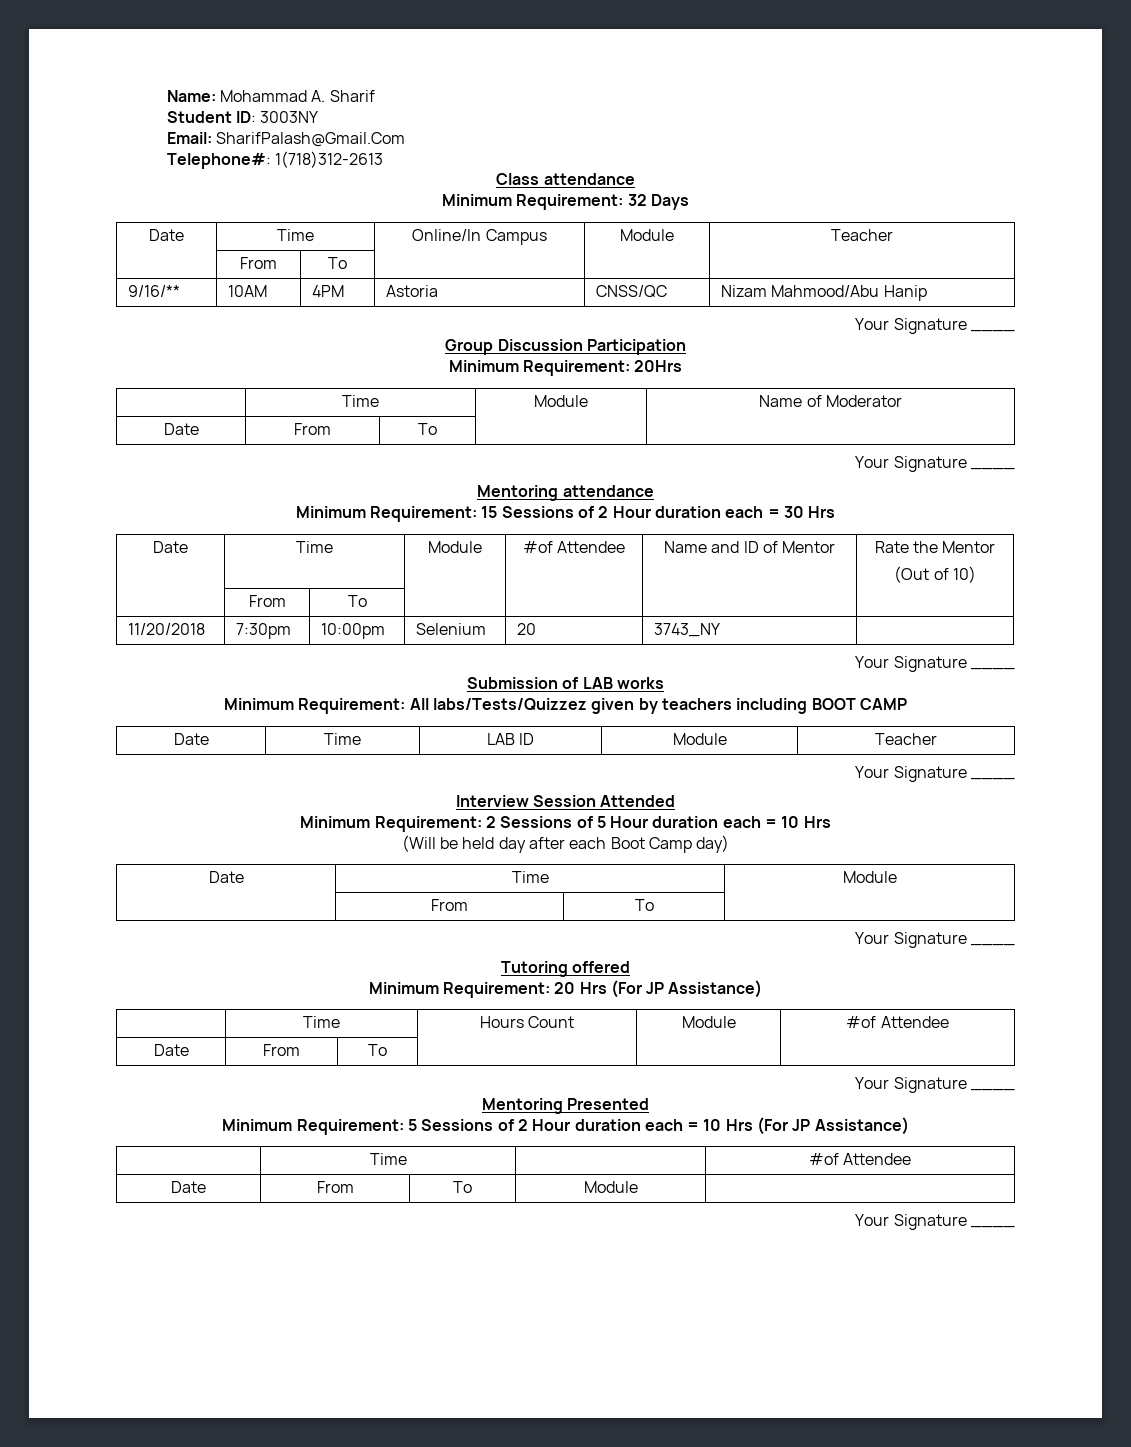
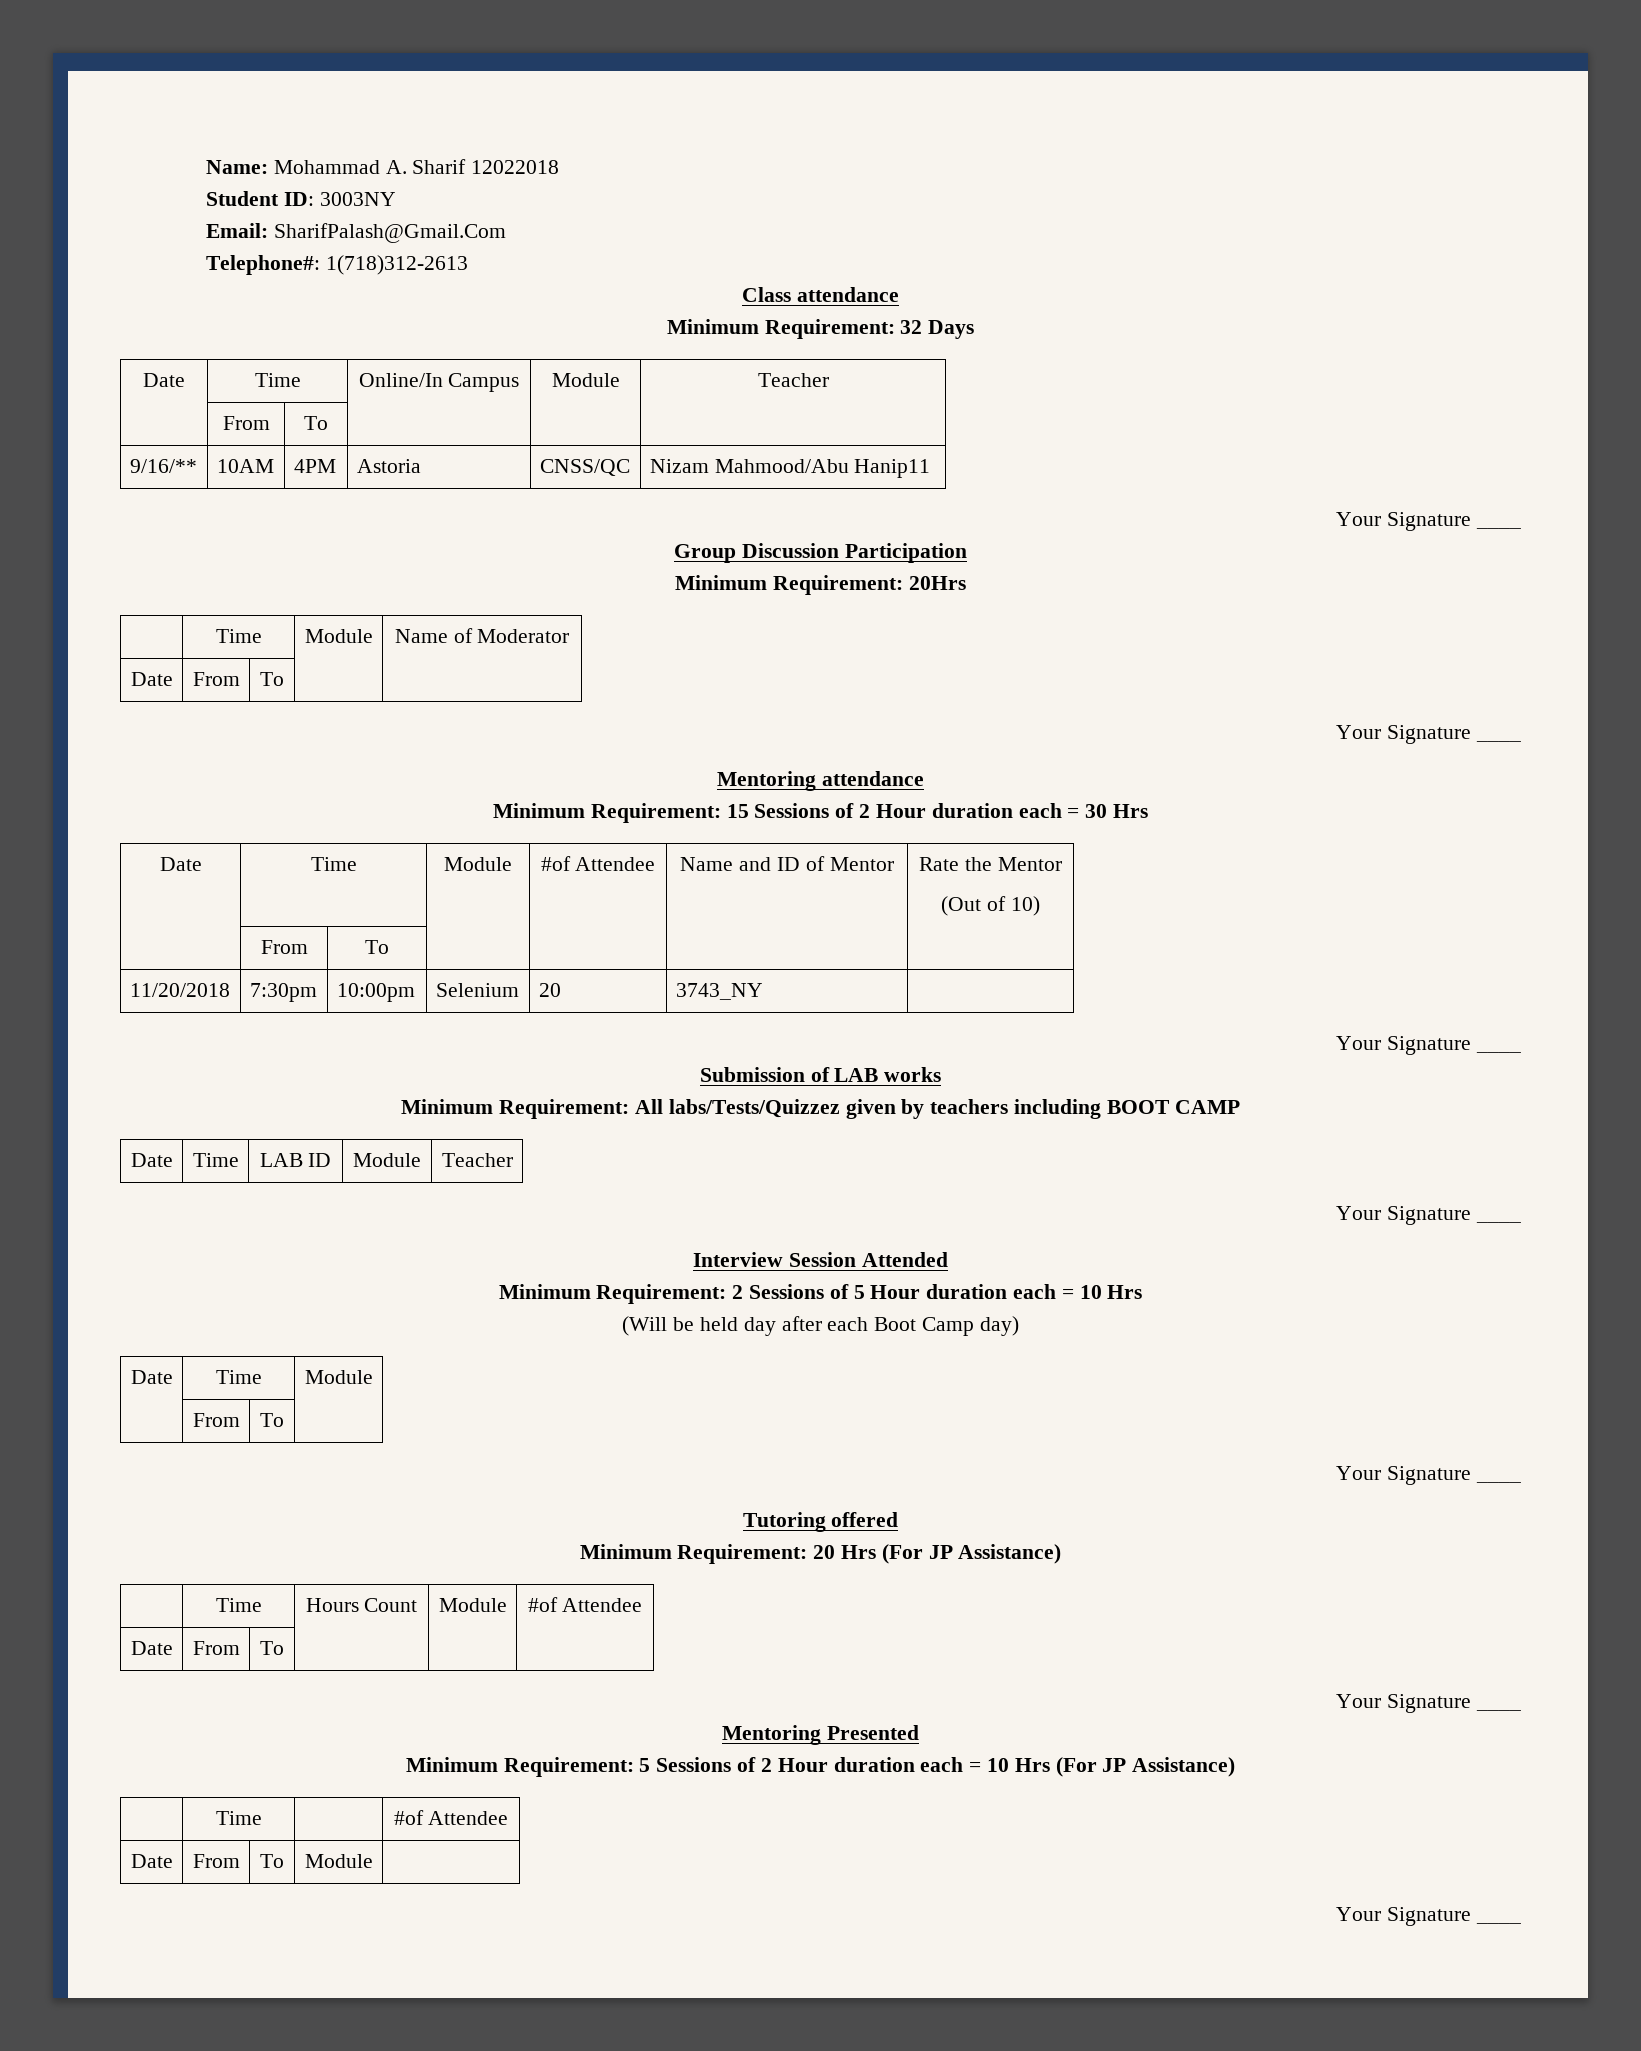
(375, 96) none -> [471,160,560,174] 12022018
[883,285,927,301] Hanip -> [854,459,931,478] Hanip11

